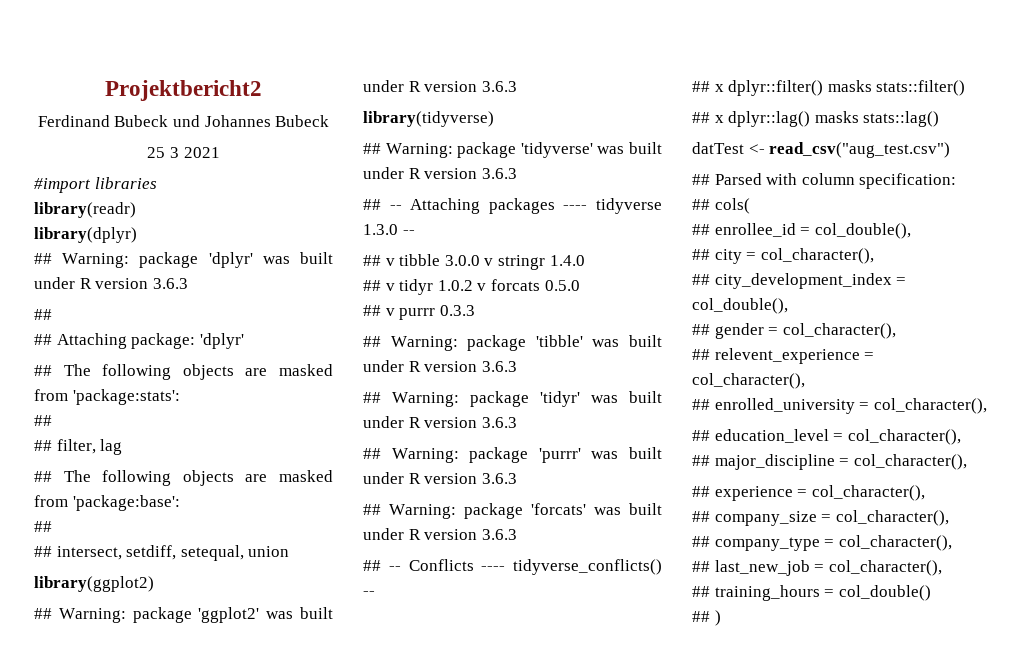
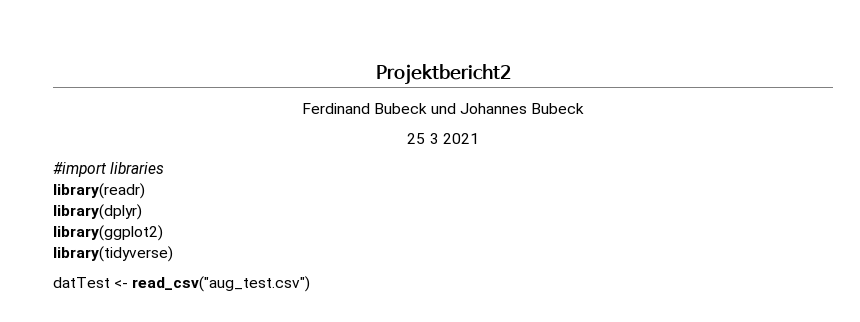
[34,252,333,268] [34,277,188,289] [34,309,52,320] [34,333,244,349] [34,364,333,380] [34,389,180,405] [34,415,52,426] [34,439,123,455] [34,470,333,486] [34,495,180,511] [34,521,52,532] [34,545,290,561] [34,576,154,592] [34,607,334,623] [363,80,517,92] [363,111,494,127] [363,142,662,158] [363,167,517,179] [363,198,662,214] [363,224,415,235] [363,254,585,270] [363,279,580,295] [363,305,475,320] [363,335,662,351] [363,360,517,372] [363,391,662,407] [363,416,517,428] [363,447,662,463] [363,472,517,484] [363,503,662,519] [363,528,517,540] [363,559,662,575] [363,591,375,596] [692,80,966,96] [692,111,940,127] [692,142,951,158] [692,173,957,189] [692,198,750,214] [692,223,911,239] [692,248,874,264] [692,273,907,289] [692,298,788,314] [692,323,896,339] [692,348,875,364] [692,373,805,389] [692,398,987,414] [692,429,961,445] [692,454,967,470] [692,485,925,501] [692,510,949,526] [692,535,952,551] [692,560,942,576] [692,585,931,601] [692,610,721,626] ## Warning: package 'dplyr' was built under R version 3.6.3 // ## // ## Attaching package: 'dplyr' // ## The following objects are masked from 'package:stats': // ## // ## filter, lag // ## The following objects are masked from 'package:base': // ## // ## intersect, setdiff, setequal, union // library(ggplot2) // ## Warning: package 'ggplot2' was built under R version 3.6.3 // library(tidyverse) // ## Warning: package 'tidyverse' was built under R version 3.6.3 // ## -- Attaching packages ---- tidyverse 1.3.0 -- // ## v tibble 3.0.0 v stringr 1.4.0 // ## v tidyr 1.0.2 v forcats 0.5.0 // ## v purrr 0.3.3 // ## Warning: package 'tibble' was built under R version 3.6.3 // ## Warning: package 'tidyr' was built under R version 3.6.3 // ## Warning: package 'purrr' was built under R version 3.6.3 // ## Warning: package 'forcats' was built under R version 3.6.3 // ## -- Conflicts ---- tidyverse_conflicts() -- // ## x dplyr::filter() masks stats::filter() // ## x dplyr::lag() masks stats::lag() // datTest <- read_csv("aug_test.csv") // ## Parsed with column specification: // ## cols( // ## enrollee_id = col_double(), // ## city = col_character(), // ## city_development_index = col_double(), // ## gender = col_character(), // ## relevent_experience = col_character(), // ## enrolled_university = col_character(), // ## education_level = col_character(), // ## major_discipline = col_character(), // ## experience = col_character(), // ## company_size = col_character(), // ## company_type = col_character(), // ## last_new_job = col_character(), // ## training_hours = col_double() // ## ) -> [53,225,163,241] [53,246,173,262] [53,276,311,292] library(ggplot2) // library(tidyverse) // datTest <- read_csv("aug_test.csv")

